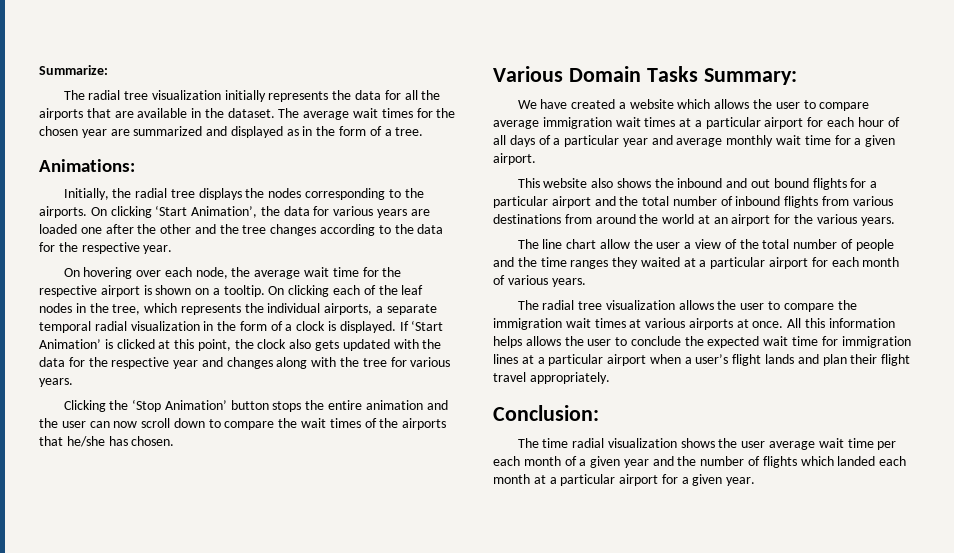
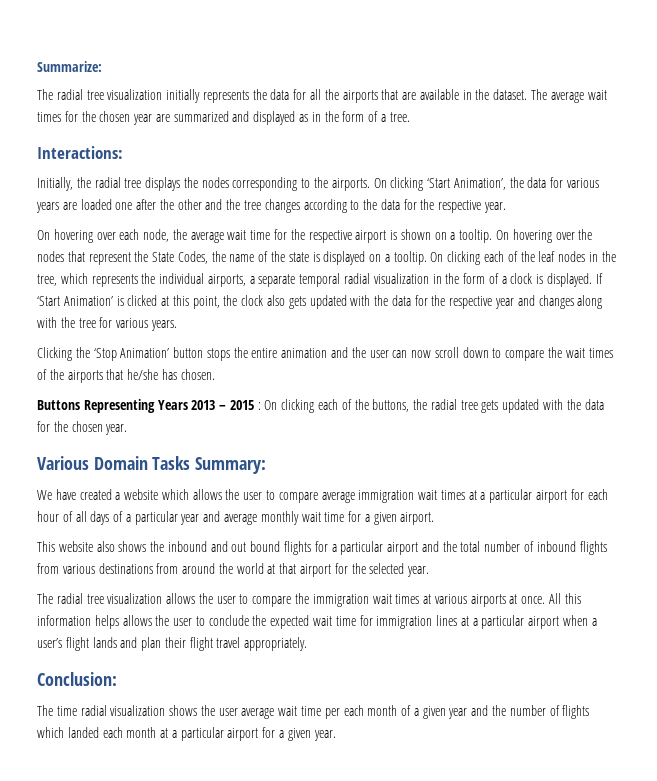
[39,159,135,172] Animations: -> [37,146,123,159] Interactions:
(285, 290) none -> [512,229,593,243] [37,251,444,265] hovering over the nodes that represent the State Codes, the name of the state is displayed on a tooltip. On
(175, 441) none -> [37,399,604,413] [37,421,128,435] // Buttons Representing Years 2013 – 2015 : On clicking each of the buttons, the radial tree gets updated with the data for the chosen year.
[713,217,728,224] an -> [279,563,297,574] that
[816,214,895,226] [517,239,894,251] [493,257,900,269] [493,275,586,287] various years. // The line chart allow the user a view of the total number of people and the time ranges they waited at a particular airport for each month of various years. -> [369,563,430,577] selected year.

